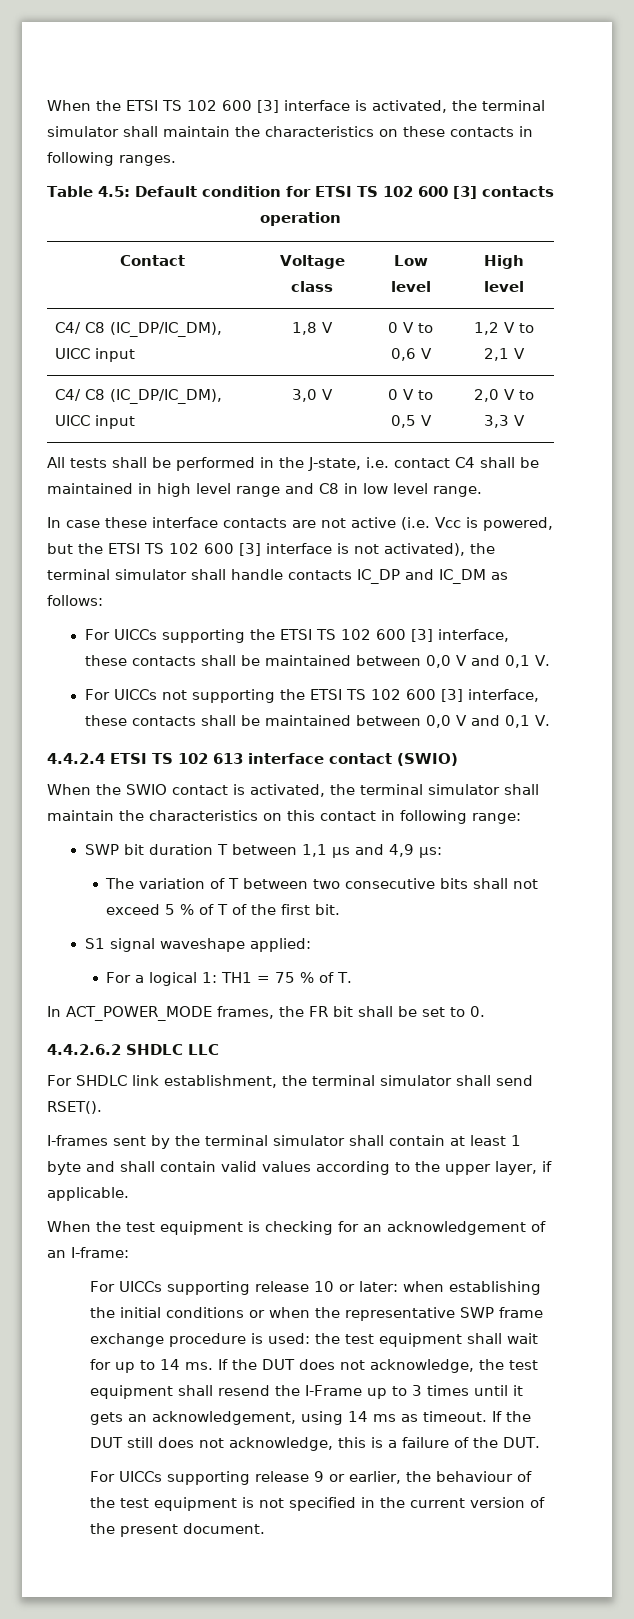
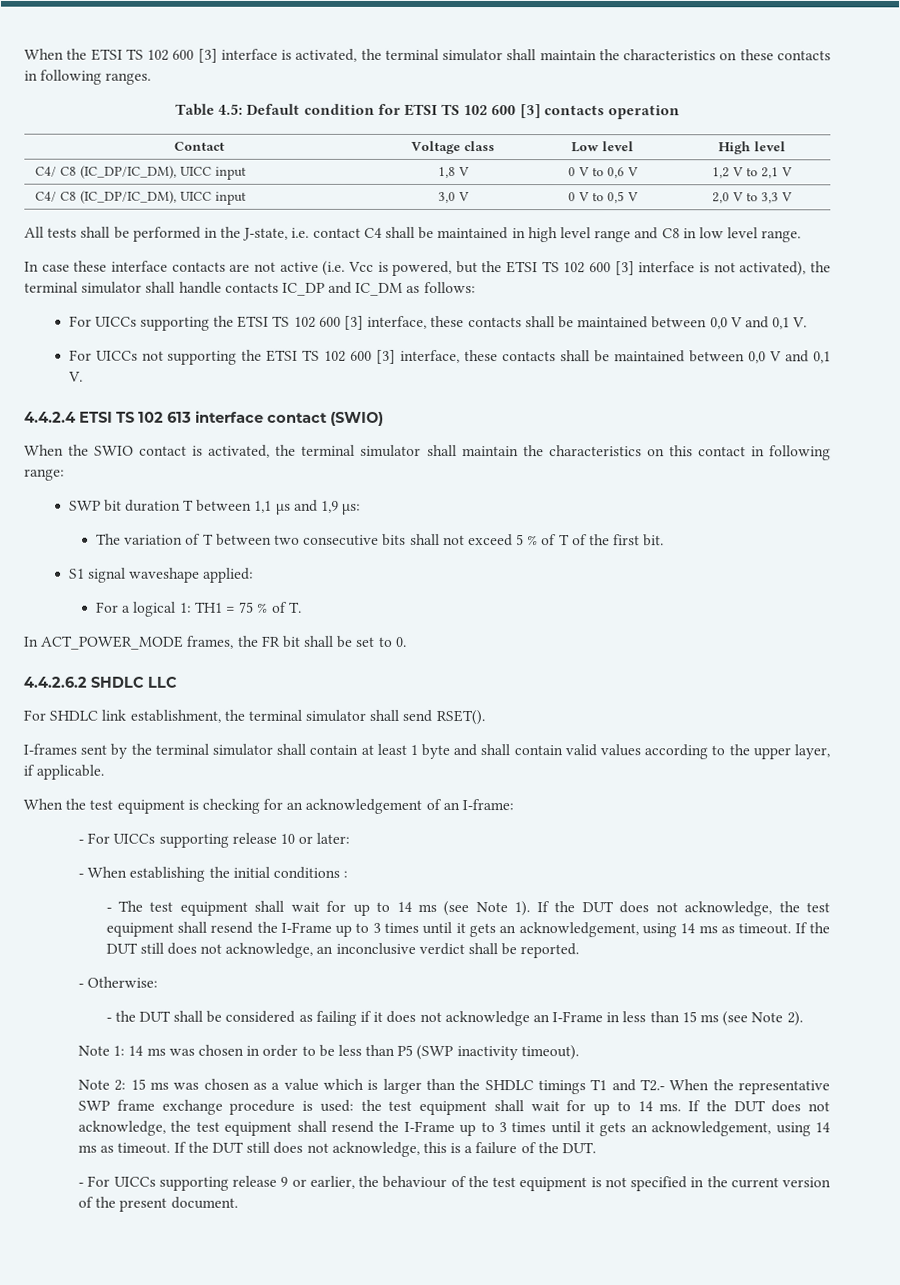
[388,844,414,857] 4,9 -> [321,500,340,513] 1,9
(129, 1252) none -> [78,839,85,844] -
[402,1281,444,1292] when -> [78,866,128,878] // - When
[248,1307,310,1318] or when -> [343,870,349,878] [105,900,830,917] [105,921,830,938] [105,942,580,959] [78,976,159,988] [105,1010,803,1027] [78,1044,579,1061] [78,1078,710,1095] : // - The test equipment shall wait for up to 14 ms (see Note 1). If the DUT does not acknowledge, the test equipment shall resend the I-Frame up to 3 times until it gets an acknowledgement, using 14 ms as timeout. If the DUT still does not acknowledge, an inconclusive verdict shall be reported. // - Otherwise: // - the DUT shall be considered as failing if it does not acknowledge an I-Frame in less than 15 ms (see Note 2). // Note 1: 14 ms was chosen in order to be less than P5 (SWP inactivity timeout). // Note 2: 15 ms was chosen as a value which is larger than the SHDLC timings T1 and T2.- When
(540, 1442) none -> [78,1182,85,1187] -

